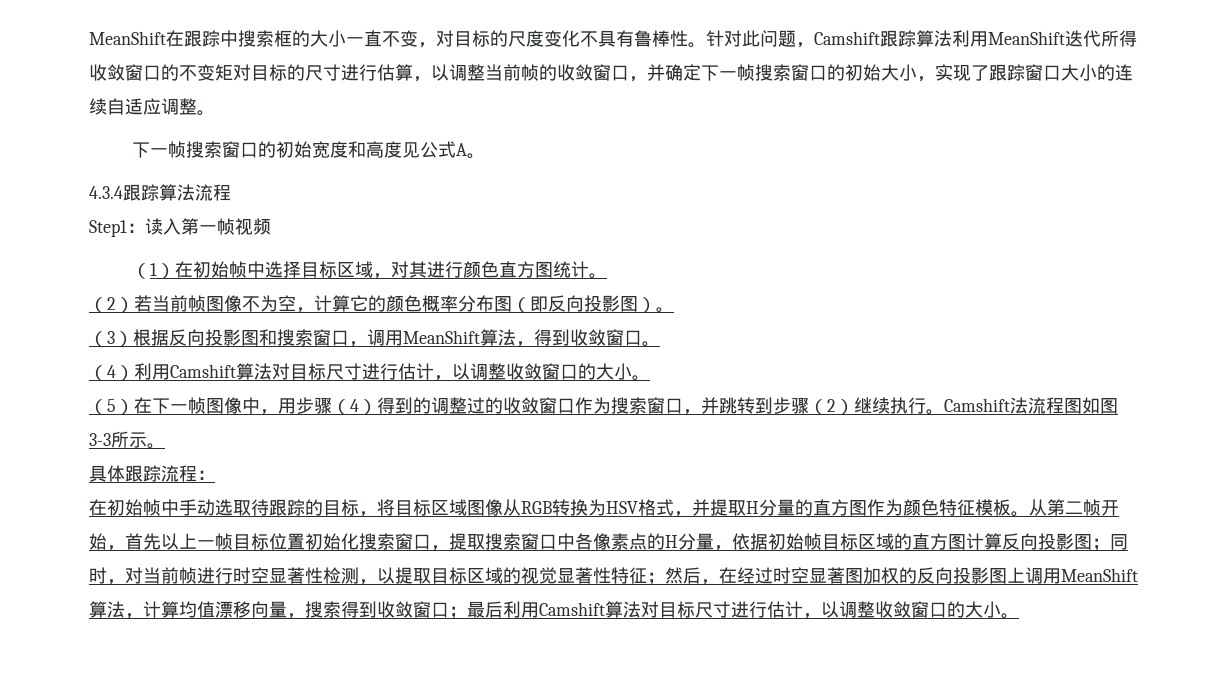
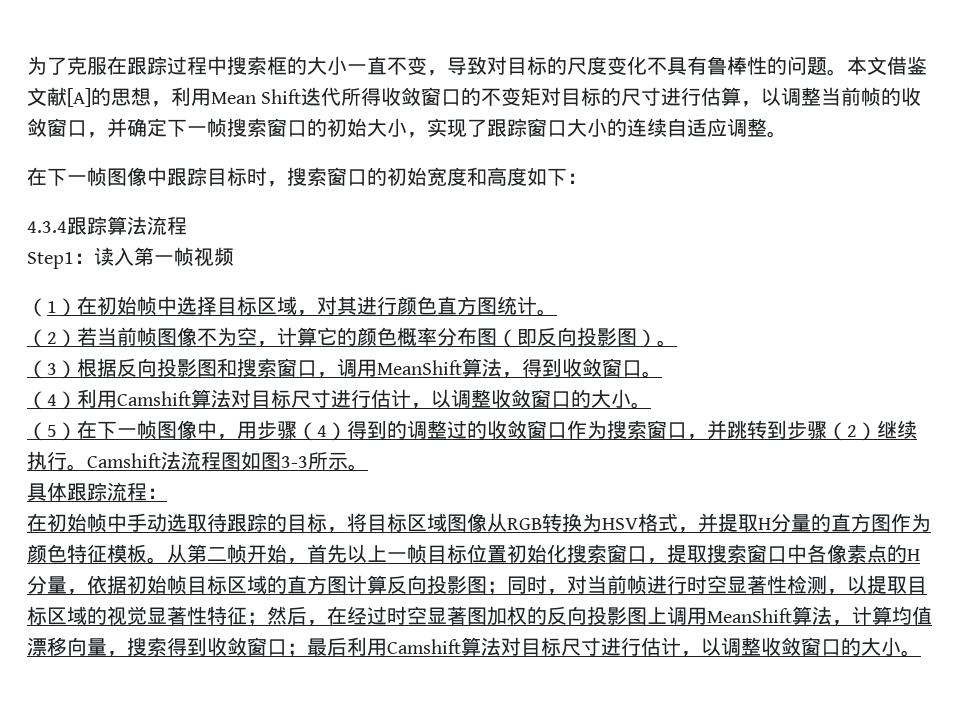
[89,30,220,47] MeanShift在跟踪 -> [27,56,207,75] 为了克服在跟踪过程
(436, 45) none -> [447,56,487,75] 导致
[688,30,1065,48] 。针对此问题，Camshift跟踪算法利用MeanShift -> [767,56,927,76] [27,87,302,107] 的问题。本文借鉴文献[A]的思想，利用Mean Shift
[131,141,186,158] 下一帧 -> [27,167,287,187] 在下一帧图像中跟踪目标时，
[401,141,485,159] 见公式A。 -> [527,167,587,186] 如下：

